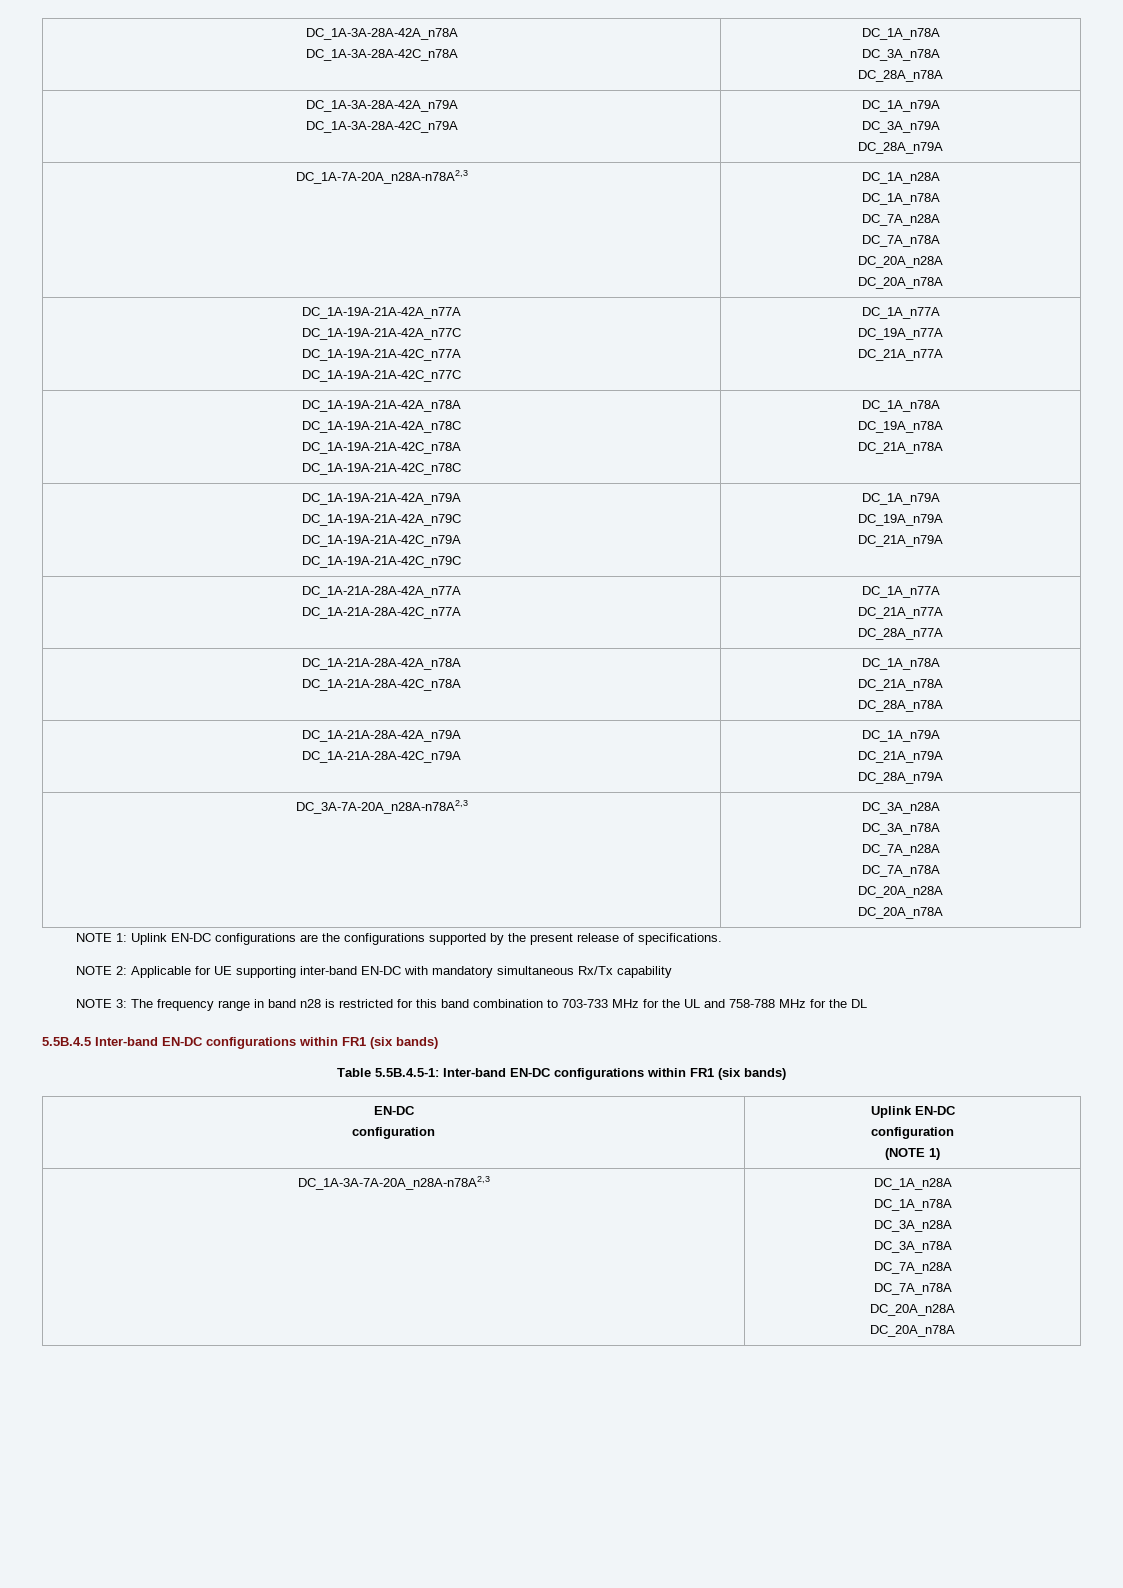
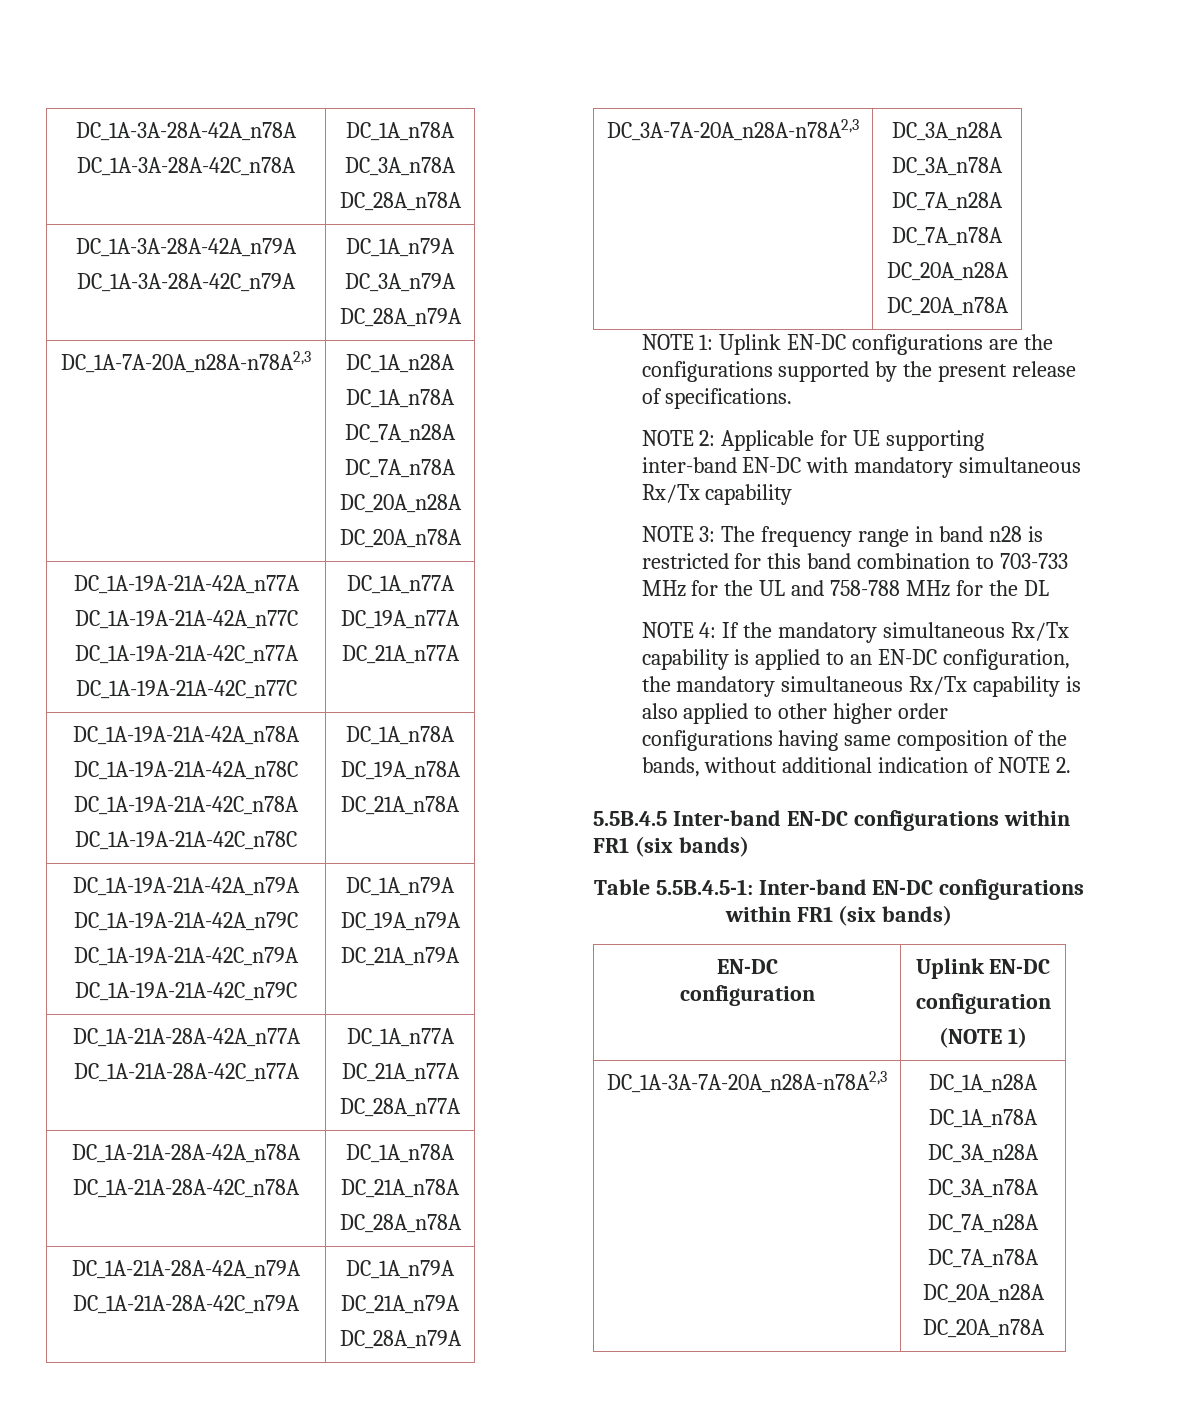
(867, 1003) none -> [641,622,1070,643] [641,649,1071,670] [641,676,1082,697] [641,703,949,724] [641,730,1068,751] [641,757,1072,777] // NOTE 4: If the mandatory simultaneous Rx/Tx capability is applied to an EN-DC configuration, the mandatory simultaneous Rx/Tx capability is also applied to other higher order configurations having same composition of the bands, without additional indication of NOTE 2.

